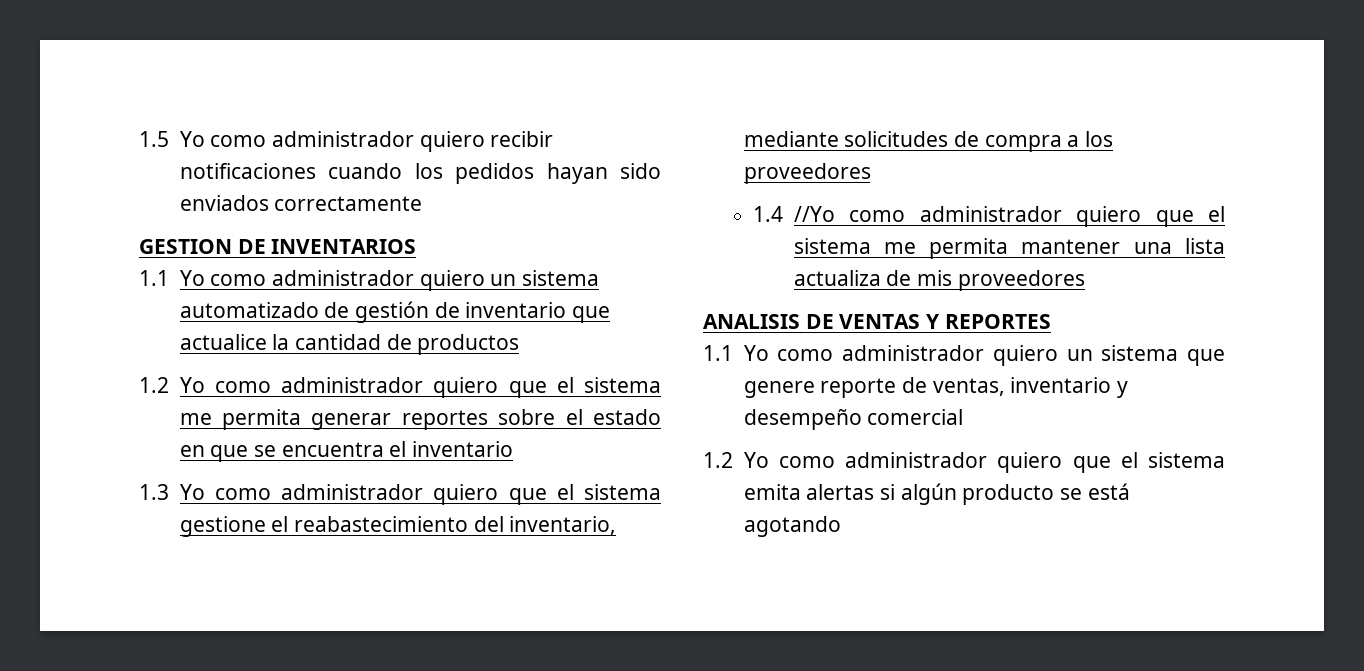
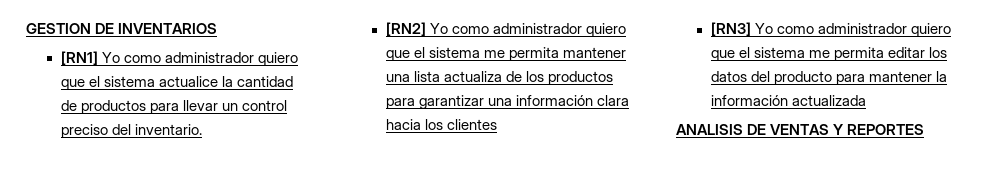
[139,131,554,152] [179,163,661,184] [179,195,423,211] [139,239,417,254] [139,270,599,291] [179,301,610,323] [179,334,520,355] [139,377,661,398] [179,409,661,430] [179,441,513,462] [139,484,661,505] [179,516,617,537] [743,131,1113,152] [743,163,871,184] [753,206,1225,227] [793,238,871,254] 1.5 Yo como administrador quiero recibir notificaciones cuando los pedidos hayan sido enviados correctamente // GESTION DE INVENTARIOS // 1.1 Yo como administrador quiero un sistema automatizado de gestión de inventario que actualice la cantidad de productos // 1.2 Yo como administrador quiero que el sistema me permita generar reportes sobre el estado en que se encuentra el inventario // 1.3 Yo como administrador quiero que el sistema gestione el reabastecimiento del inventario, mediante solicitudes de compra a los proveedores // 1.4 //Yo como administrador quiero que el sistema -> [26,23,218,34] [60,51,298,66] [60,76,293,90] [60,100,287,114] [60,124,202,138] [385,22,626,37] [385,47,480,61] GESTION DE INVENTARIOS // [RN1] Yo como administrador quiero que el sistema actualice la cantidad de productos para llevar un control preciso del inventario. // [RN2] Yo como administrador quiero que el sistema
[917,270,1085,291] [703,314,1051,329] [703,345,1225,366] [743,377,1128,398] [743,409,964,430] [703,452,1225,473] [743,483,1130,505] [743,516,841,537] mis proveedores // ANALISIS DE VENTAS Y REPORTES // 1.1 Yo como administrador quiero un sistema que genere reporte de ventas, inventario y desempeño comercial // 1.2 Yo como administrador quiero que el sistema emita alertas si algún producto se está agotando -> [525,71,613,85] [385,95,629,109] [385,119,497,130] [710,22,951,37] [710,47,948,61] [710,71,947,85] [710,95,866,106] [676,124,925,135] los productos para garantizar una información clara hacia los clientes // [RN3] Yo como administrador quiero que el sistema me permita editar los datos del producto para mantener la información actualizada // ANALISIS DE VENTAS Y REPORTES

